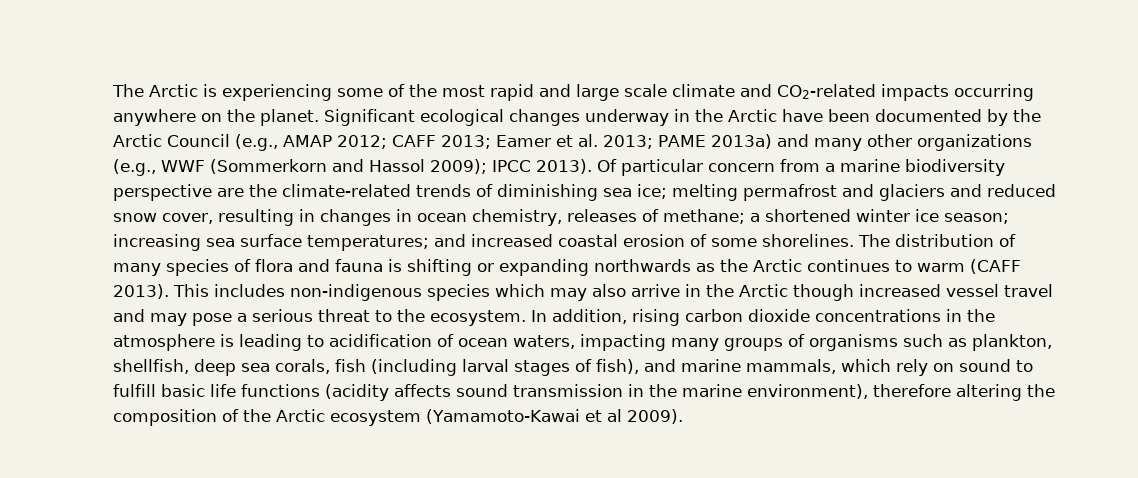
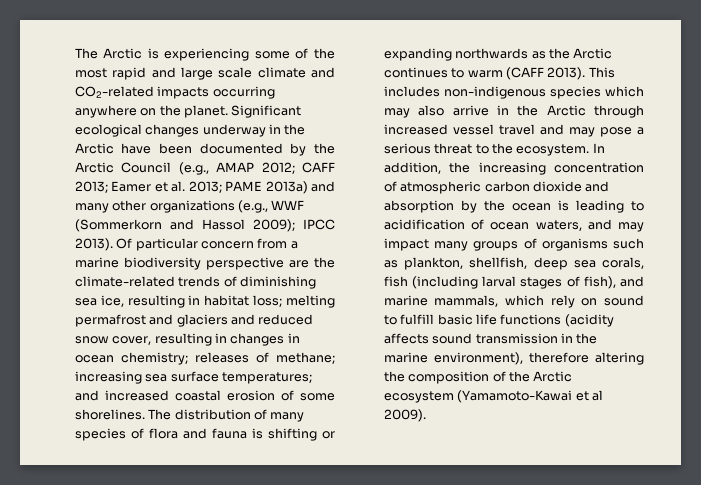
[637,184,668,199] ice; -> [100,295,283,308] ice, resulting in habitat loss;
[472,209,563,226] chemistry, -> [120,352,188,365] chemistry;
[750,209,1010,224] a shortened winter ice season; -> (336, 358) none
[793,284,855,301] though -> [594,105,644,118] through
[632,309,996,326] [113,334,216,351] rising carbon dioxide concentrations in the atmosphere -> [449,162,644,175] [383,181,610,194] [383,200,551,213] the increasing concentration of atmospheric carbon dioxide and absorption by the ocean
[580,334,667,351] impacting -> [587,219,644,232] [383,238,429,251] and may impact

